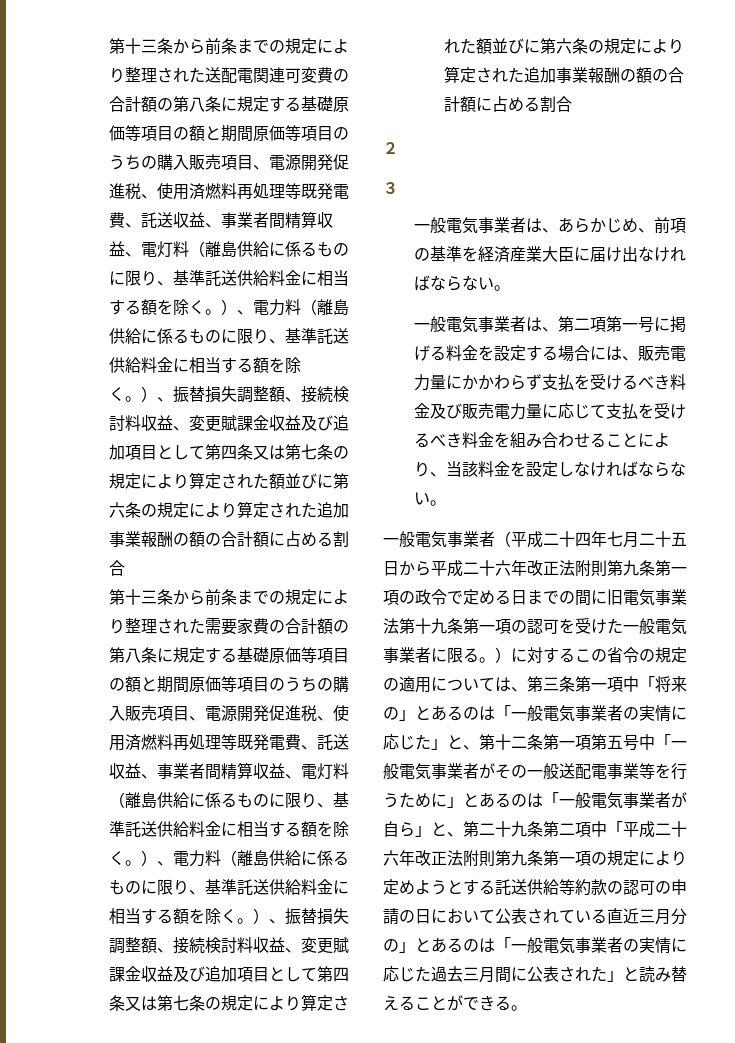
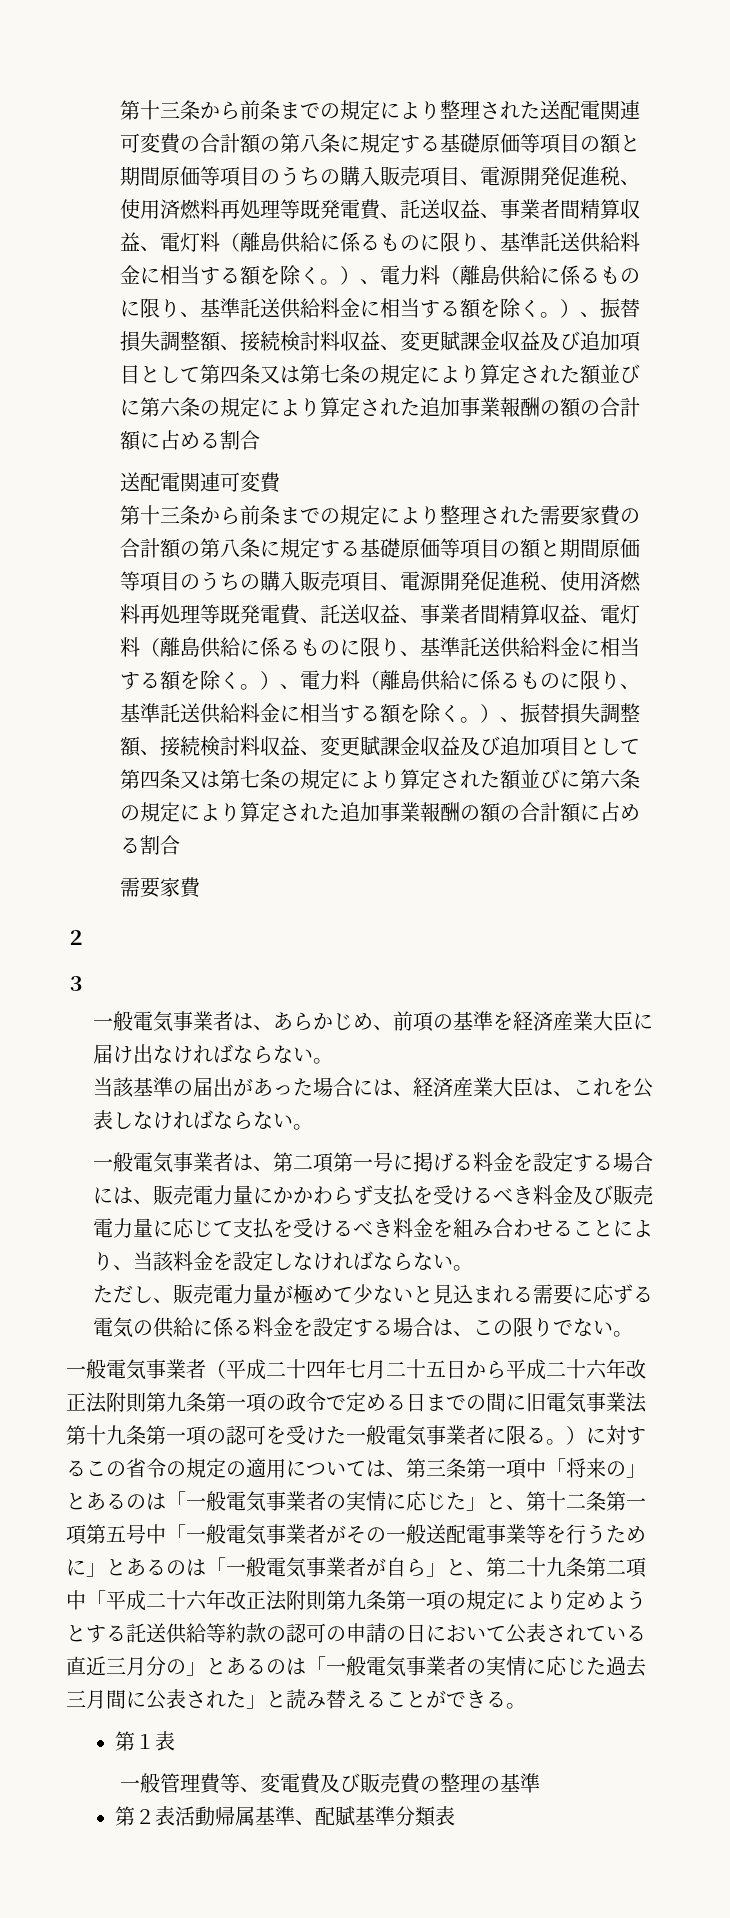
(126, 568) none -> [119,472,281,493] // 送配電関連可変費
(573, 104) none -> [119,877,201,898] // 需要家費
(510, 288) none -> [92,1077,653,1098] [92,1110,313,1130] // 当該基準の届出があった場合には、経済産業大臣は、これを公表しなければならない。
(446, 503) none -> [92,1284,653,1305] [92,1317,633,1338] // ただし、販売電力量が極めて少ないと見込まれる需要に応ずる電気の供給に係る料金を設定する場合は、この限りでない。
(527, 1008) none -> [114,1731,175,1751] [119,1773,540,1794] [114,1806,455,1827] // 第１表 // 一般管理費等、変電費及び販売費の整理の基準 // 第２表活動帰属基準、配賦基準分類表

